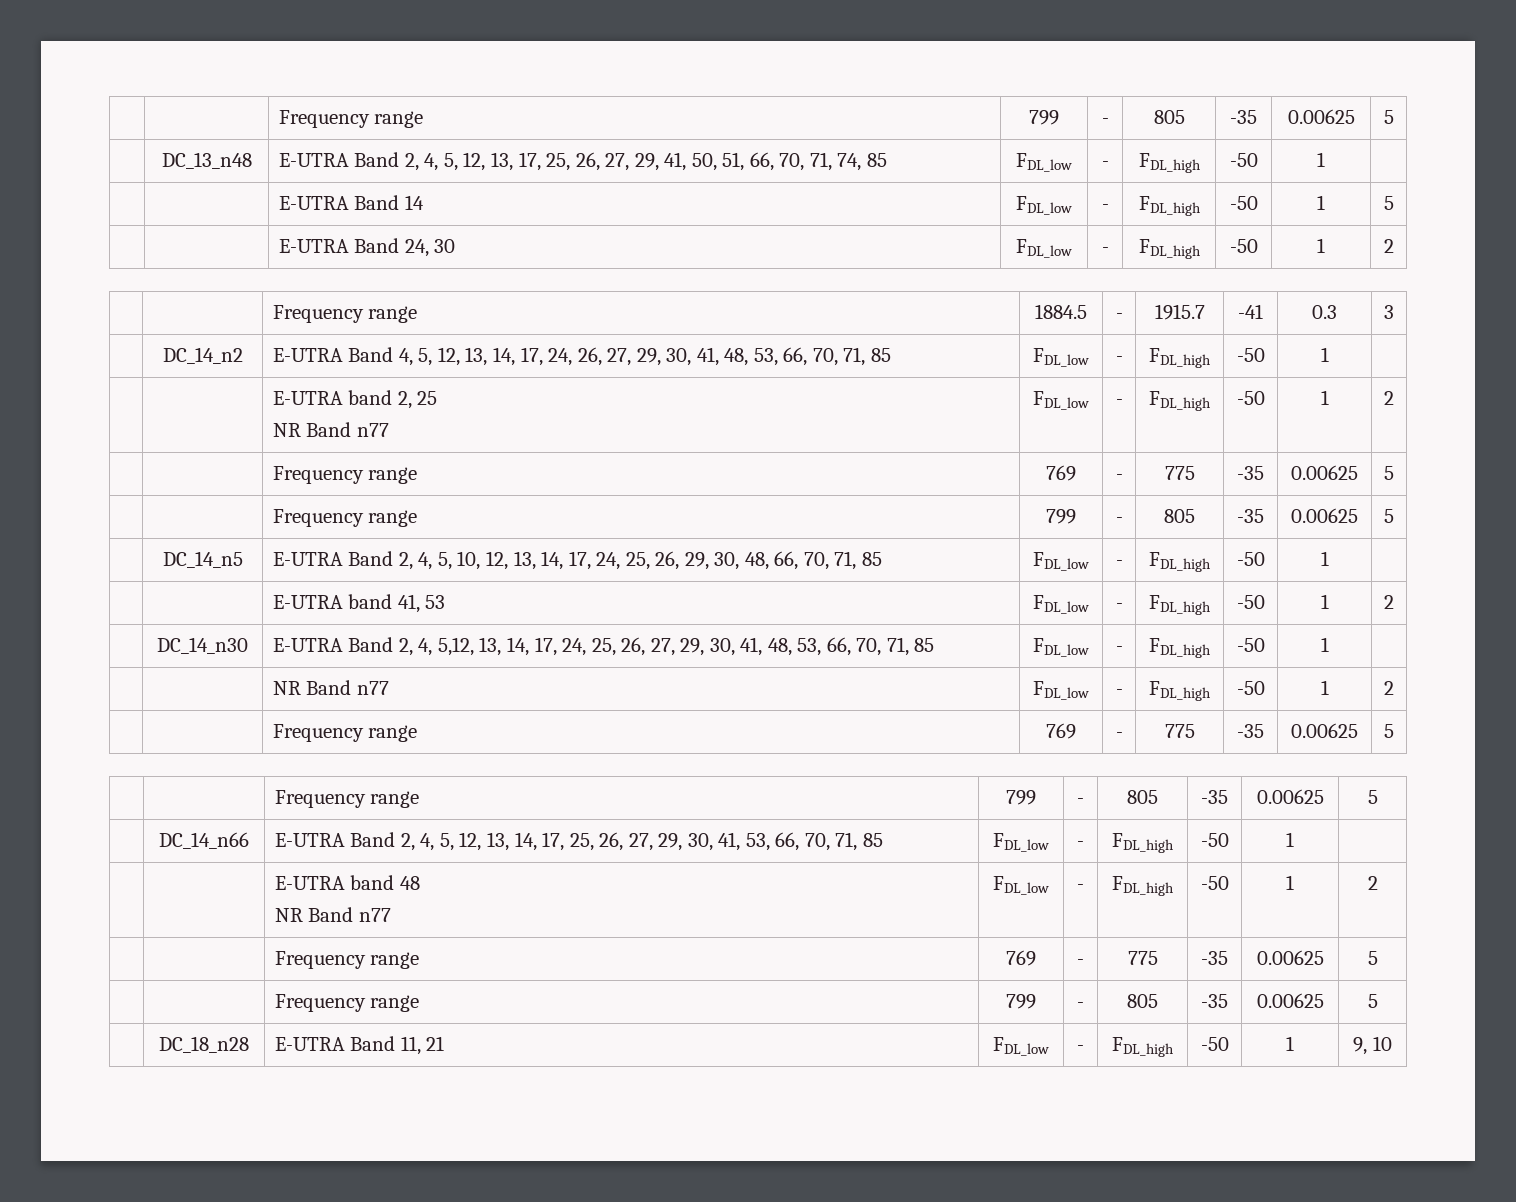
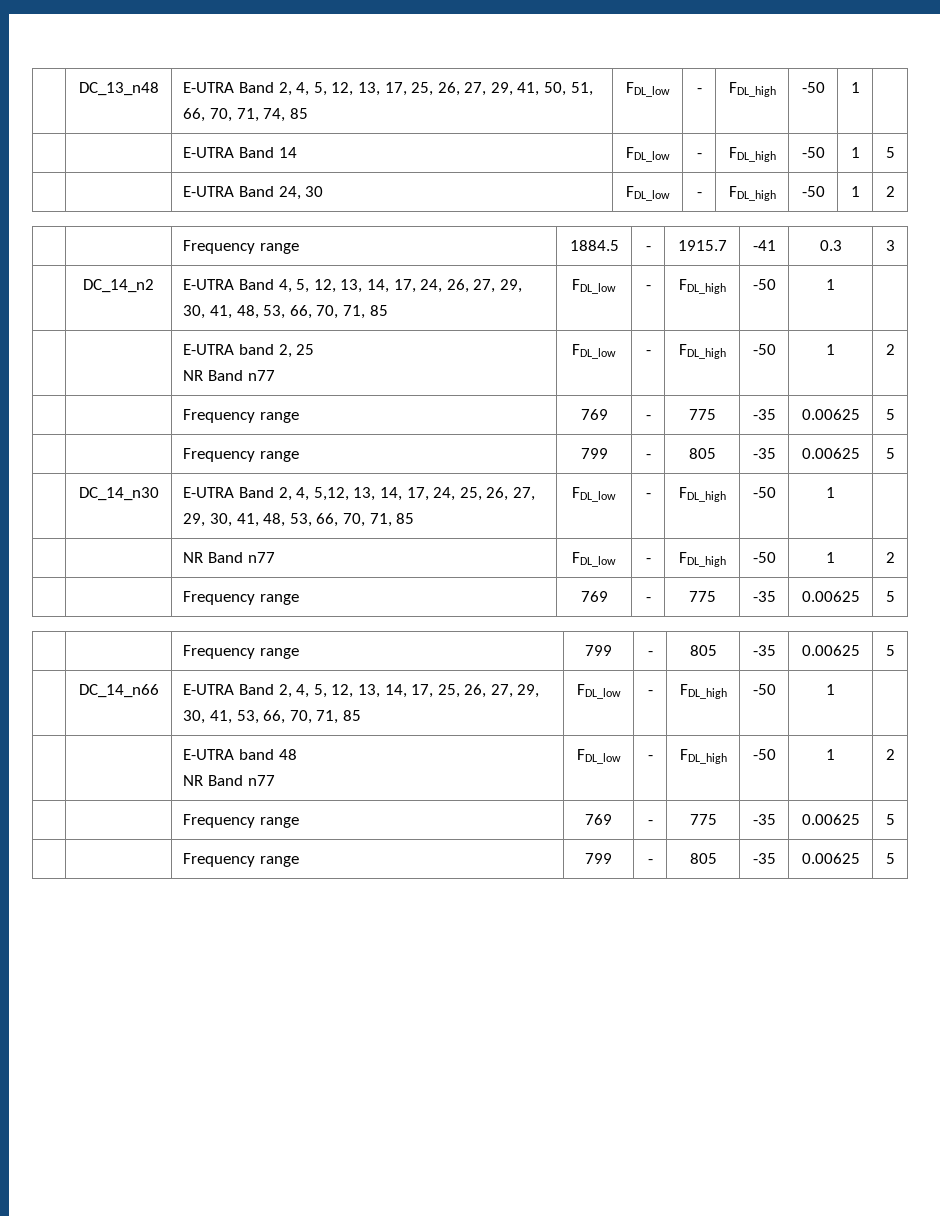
[278,110,424,128] [1029,110,1059,125] [1101,118,1109,124] [1153,110,1185,124] [1230,110,1257,124] [1287,109,1355,124] [1383,110,1394,124] | | Frequency range | 799 | - | 805 | -35 | 0.00625 | 5 // | -> (78, 89) |
[162,551,243,568] [272,551,882,570] [1033,552,1089,571] [1115,560,1123,566] [1149,552,1211,572] [1236,552,1265,566] [1320,551,1329,566] [272,594,446,613] [1033,595,1089,614] [1115,603,1123,609] [1149,595,1211,615] [1236,595,1265,609] [1320,594,1329,609] [1384,595,1394,609] // | DC_14_n5 | E-UTRA Band 2, 4, 5, 10, 12, 13, 14, 17, 24, 25, 26, 29, 30, 48, 66, 70, 71, 85 | FDL_low | - | FDL_high | -50 | 1 | // | | E-UTRA band 41, 53 | FDL_low | - | FDL_high | -50 | 1 | 2 -> (895, 453) none
[159,1036,249,1053] [274,1036,445,1055] [993,1037,1049,1056] [1077,1045,1084,1051] [1112,1037,1174,1057] [1200,1037,1229,1051] [1286,1036,1294,1051] [1353,1036,1392,1055] // | DC_18_n28 | E-UTRA Band 11, 21 | FDL_low | - | FDL_high | -50 | 1 | 9, 10 -> (895, 858) none

